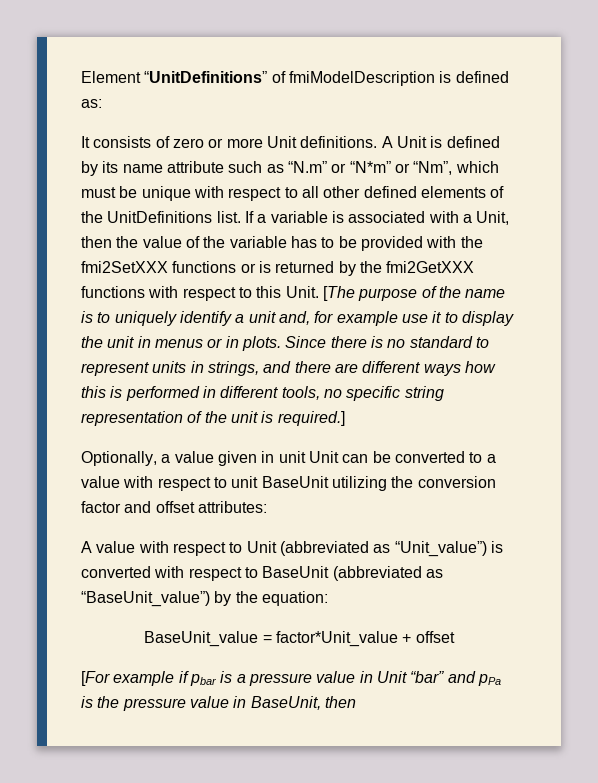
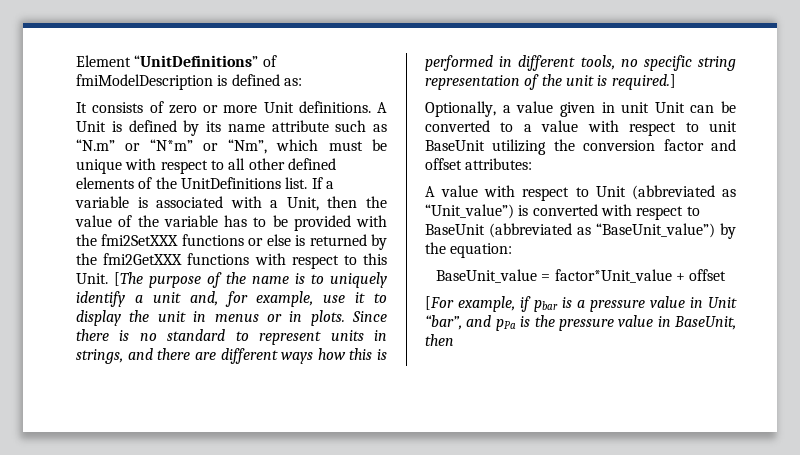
(256, 268) none -> [266,234,291,246] else
[336,311,398,326] example -> [256,291,314,307] example,
[113,671,175,686] example -> [458,296,515,312] example,
[410,671,445,683] “bar” -> [425,315,462,330] “bar”,

